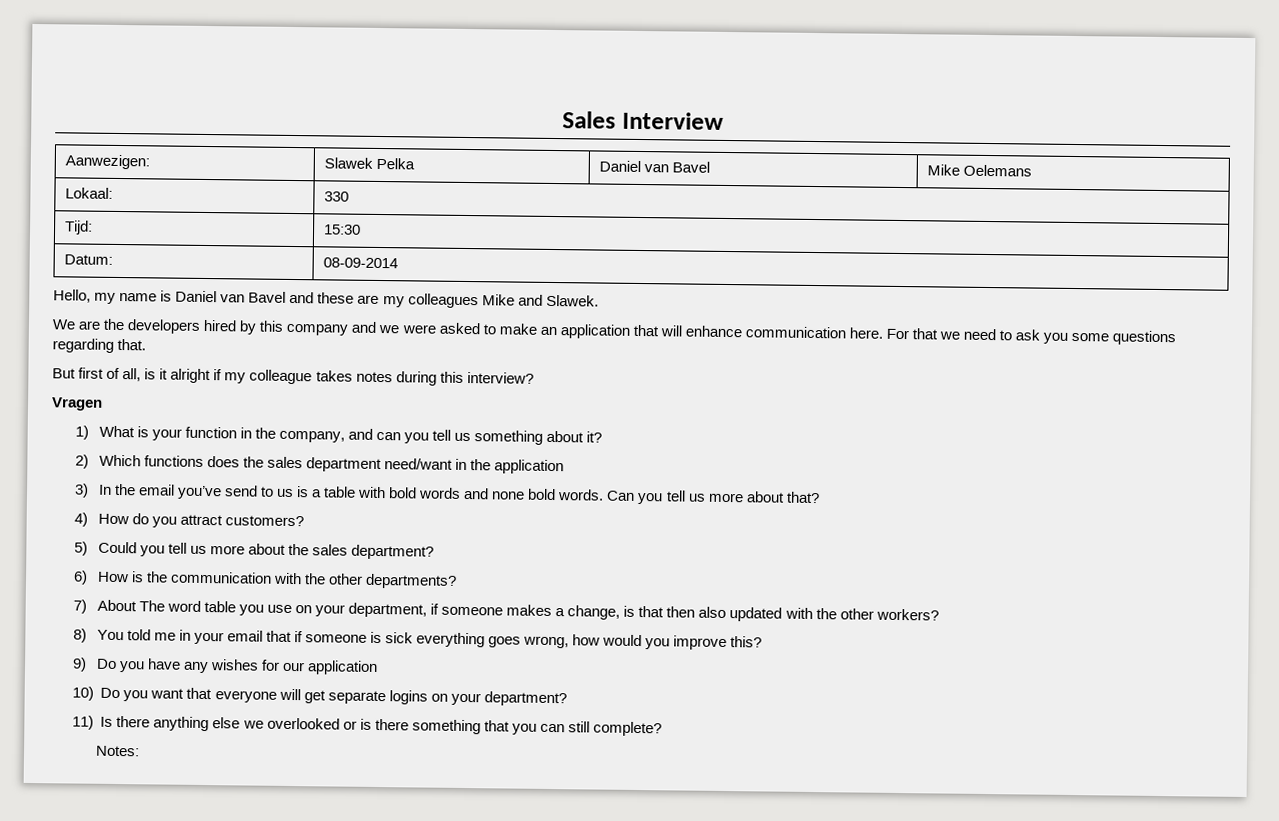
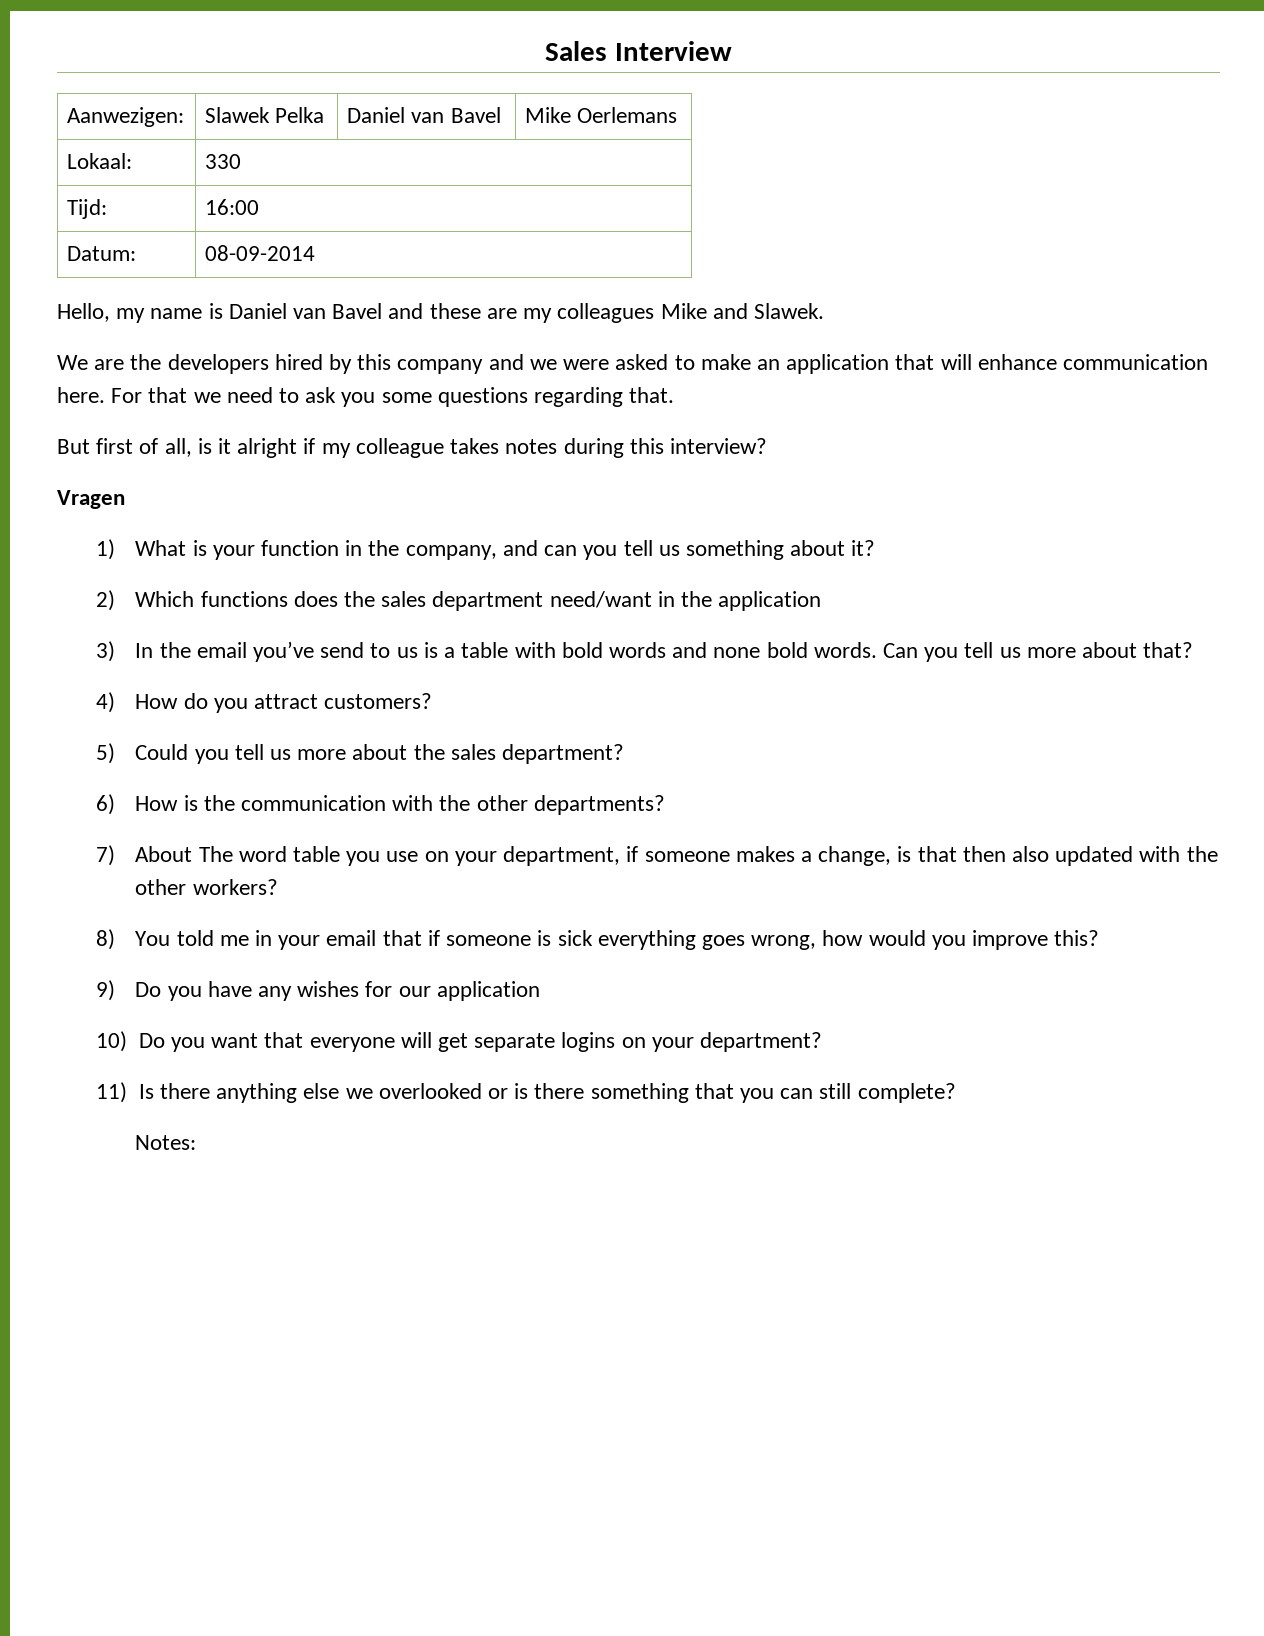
[963,164,1033,177] Oelemans -> [577,107,678,123] Oerlemans
[324,224,362,235] 15:30 -> [205,199,260,215] 16:00

